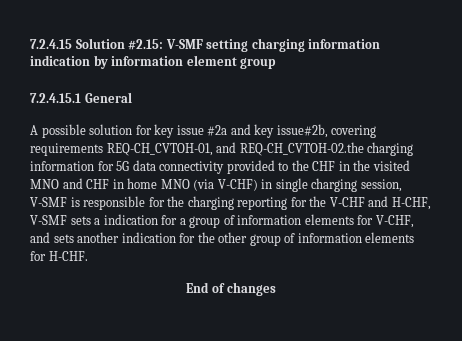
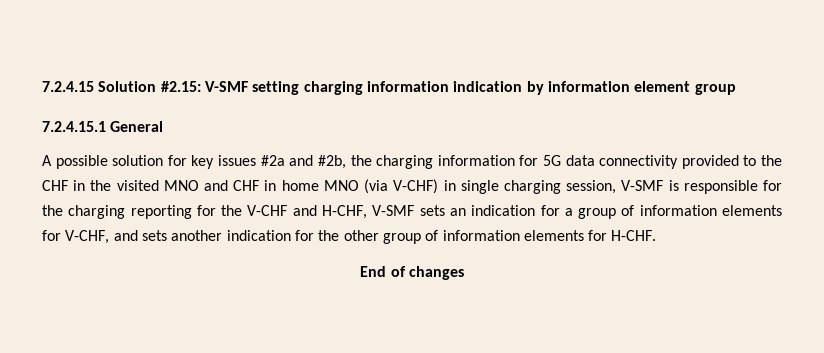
[176,125,204,135] issue -> [218,155,257,166] issues
[254,124,377,138] [30,142,364,156] key issue#2b, covering requirements REQ-CH_CVTOH-01, and REQ-CH_CVTOH-02.the -> [317,155,372,169] #2b, the
[94,218,101,225] a -> [449,208,466,216] an

